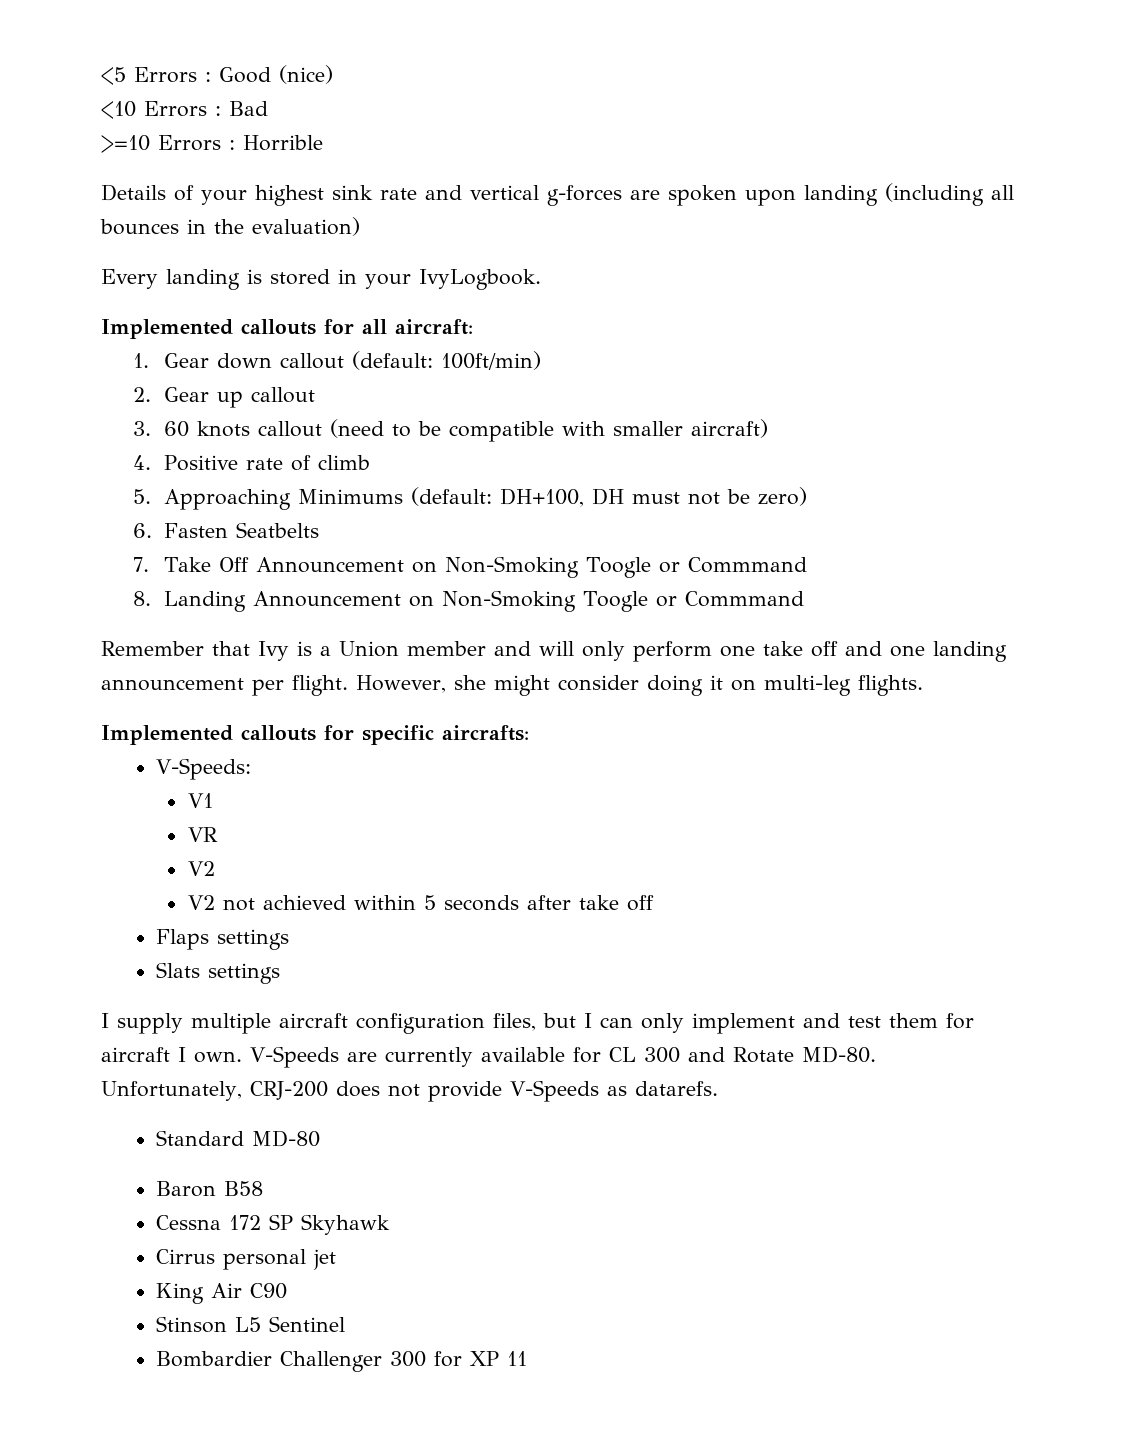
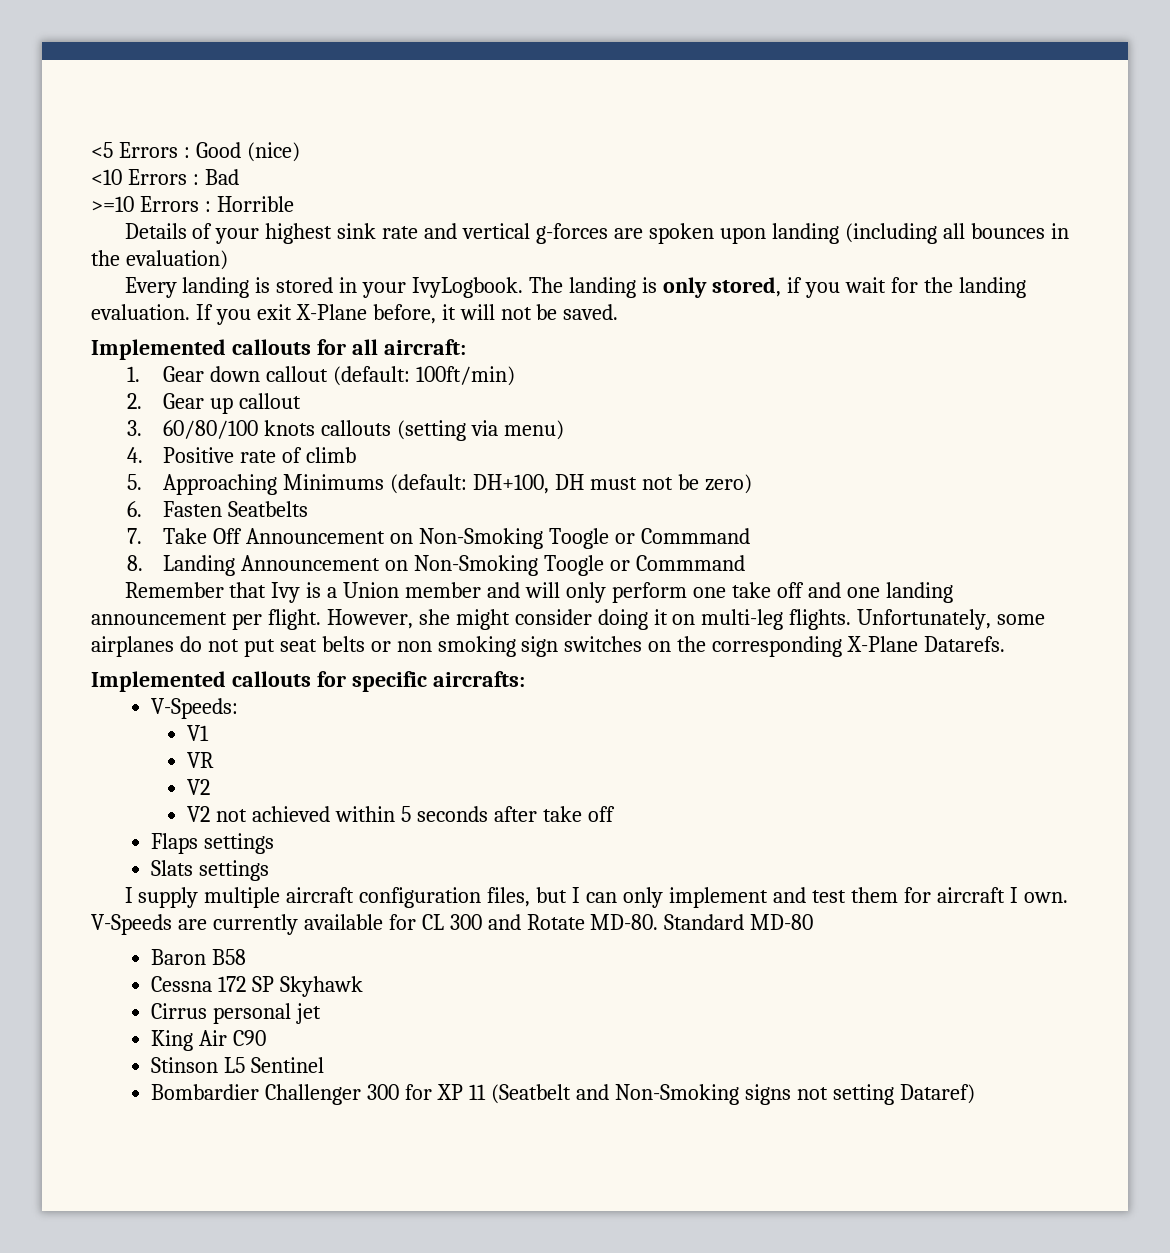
(541, 279) none -> [529,277,1026,298] [91,304,619,325] The landing is only stored, if you wait for the landing evaluation. If you exit X-Plane before, it will not be saved.
[164,419,769,442] 60 knots callout (need to be compatible with smaller aircraft) -> [163,420,564,441] 60/80/100 knots callouts (setting via menu)
(923, 685) none -> [857,609,1046,630] [91,636,1006,657] Unfortunately, some airplanes do not put seat belts or non smoking sign switches on the corresponding X-Plane Datarefs.
[101,1080,718,1102] Unfortunately, CRJ-200 does not provide V-Speeds as datarefs. // -> (659, 922) none
(528, 1358) none -> [490,1084,975,1105] (Seatbelt and Non-Smoking signs not setting Dataref)

